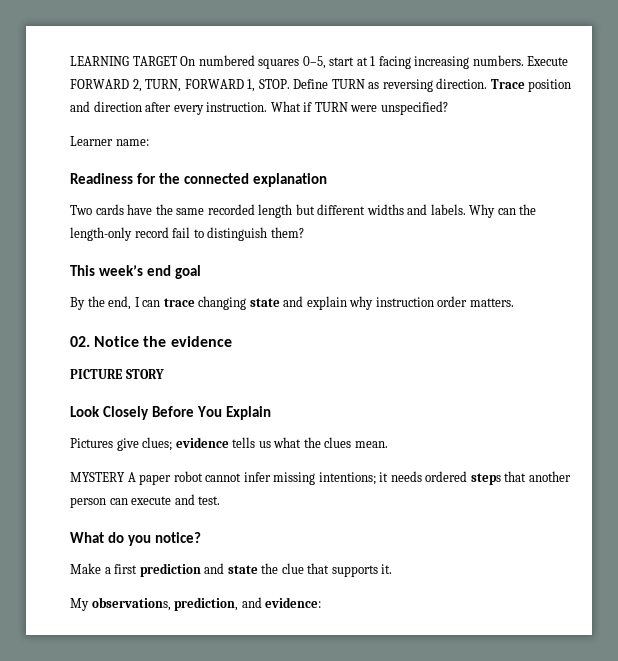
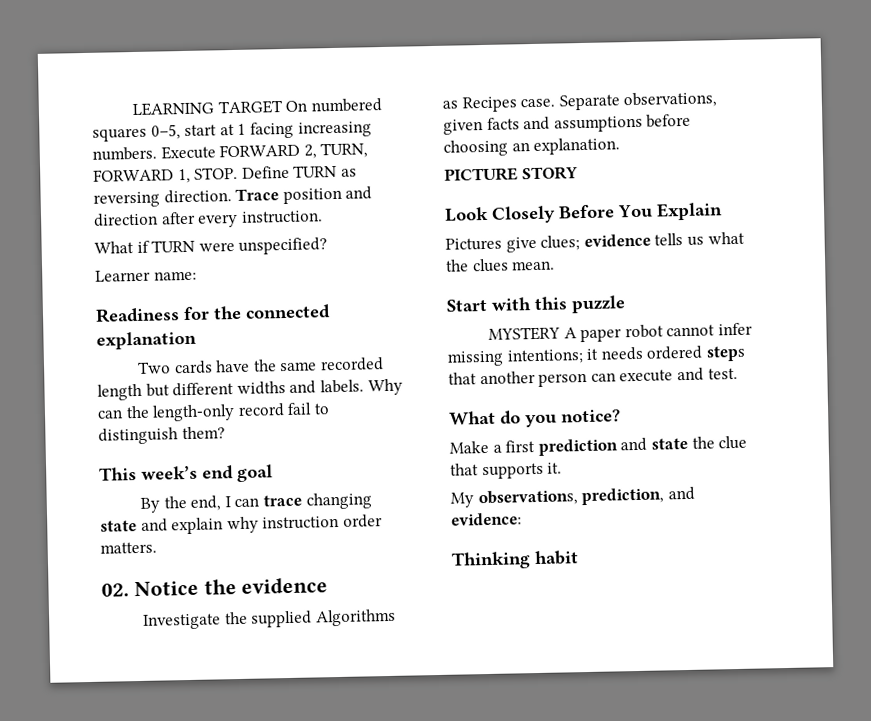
(268, 107) none -> (323, 217) //
(232, 341) none -> [143,608,396,630] [442,91,718,113] [443,113,692,135] [443,137,621,157] // Investigate the supplied Algorithms as Recipes case. Separate observations, given facts and assumptions before choosing an explanation.
(388, 444) none -> [446,295,626,314] // Start with this puzzle
(322, 602) none -> [451,550,579,570] // Thinking habit

